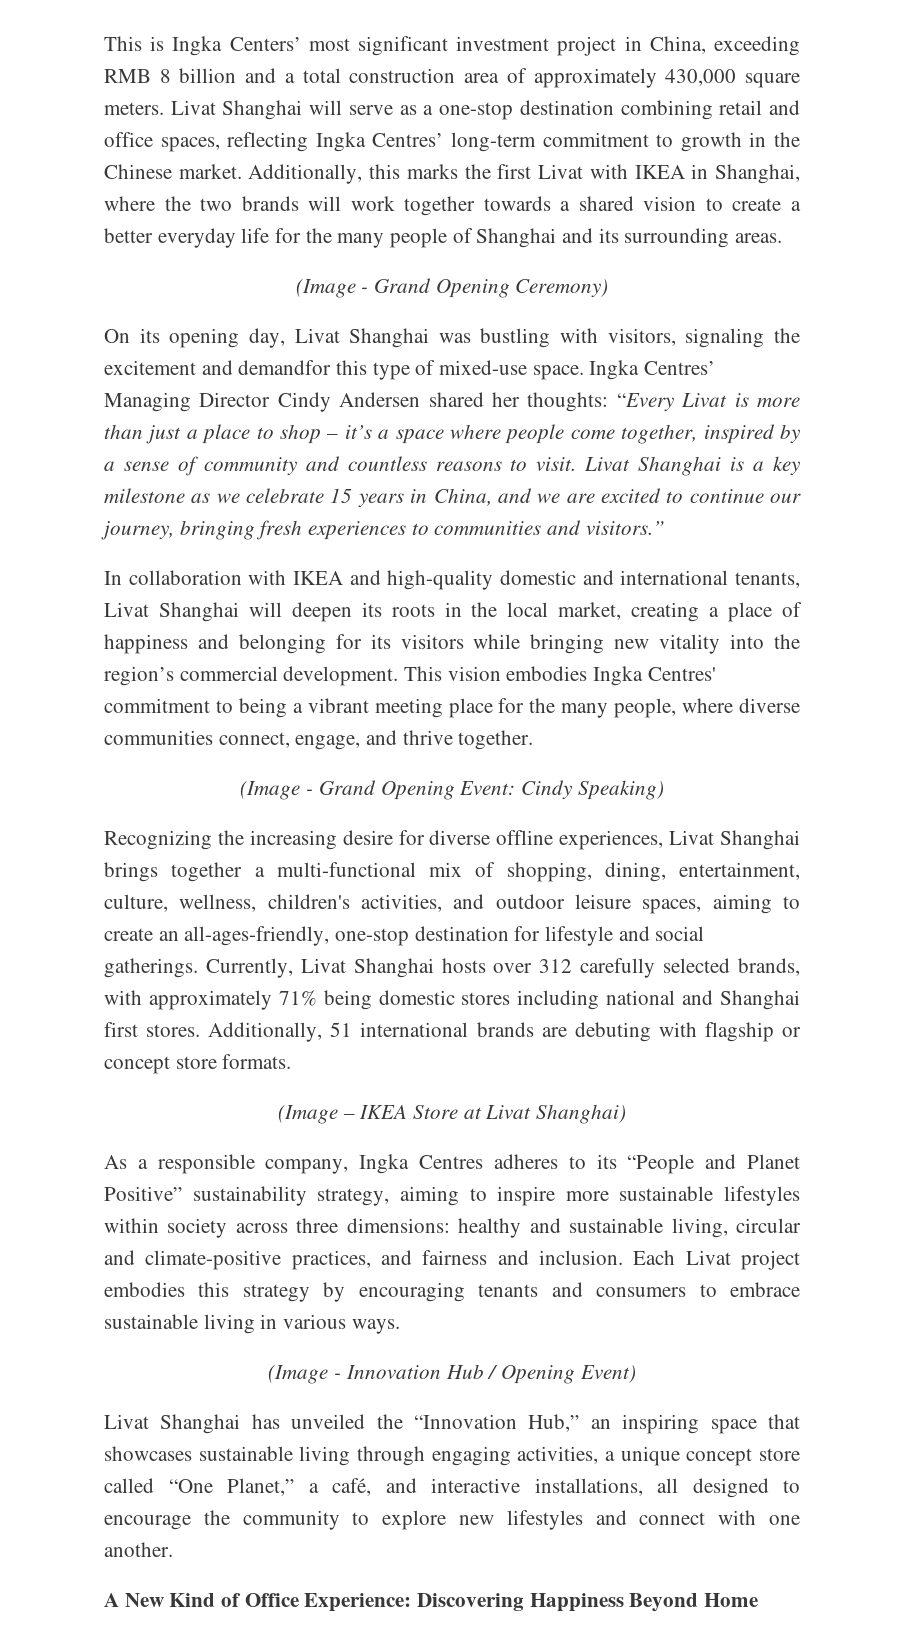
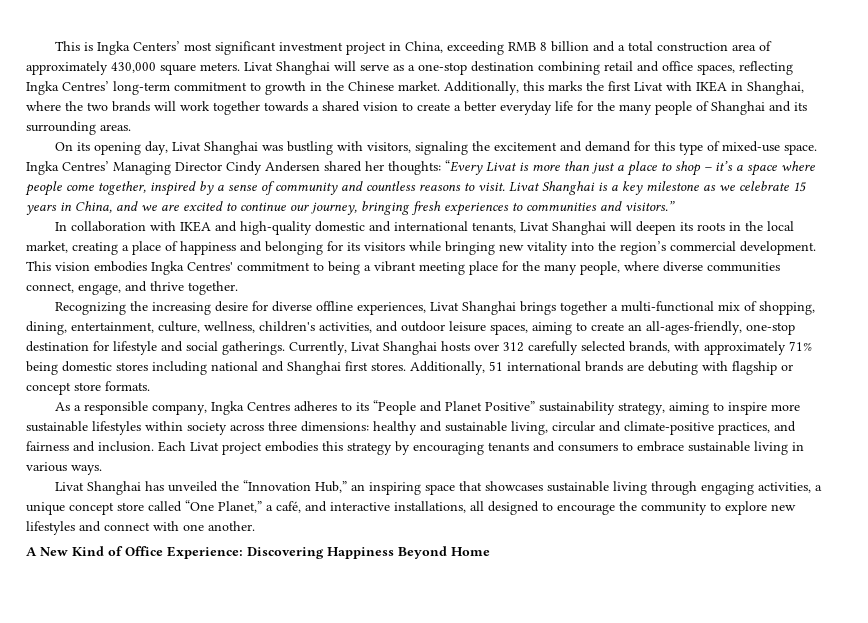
[295,278,609,298] // (Image - Grand Opening Ceremony) -> (131, 127) none
[238,360,332,375] demandfor -> [584,141,650,152] demand for
[240,780,664,800] // (Image - Grand Opening Event: Cindy Speaking) -> (238, 288) none
[277,1104,627,1124] // (Image – IKEA Store at Livat Shanghai) -> (150, 386) none
[268,1364,636,1384] // (Image - Innovation Hub / Opening Event) -> (102, 470) none

